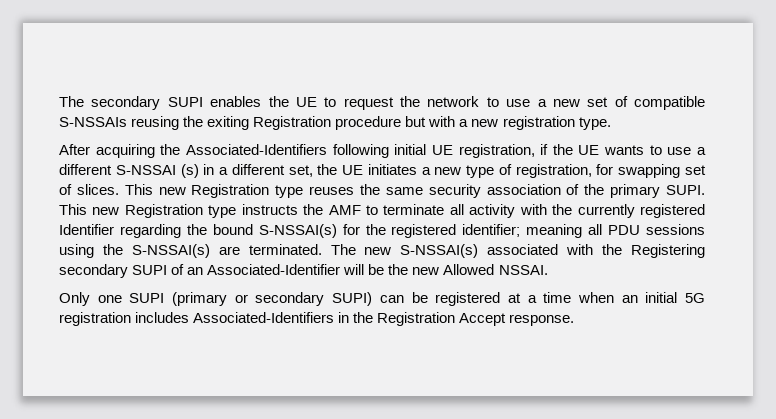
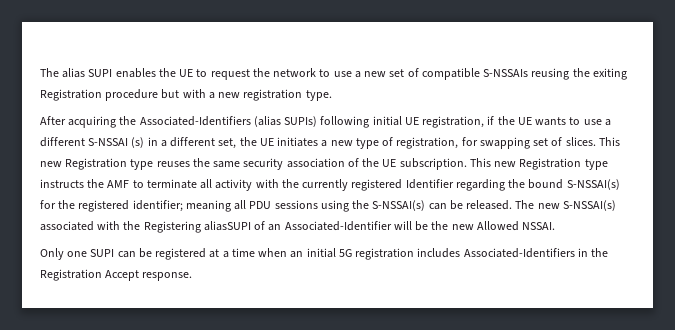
[59,96,161,110] The secondary -> [40,68,86,78] The alias
(327, 149) none -> [253,116,318,127] (alias SUPIs)
[610,184,706,198] primary SUPI. -> [382,158,467,170] UE subscription.
[218,244,322,255] are terminated. -> [428,200,513,210] can be released.
[59,264,168,278] secondary SUPI -> [203,221,251,231] aliasSUPI
[172,292,373,306] (primary or secondary SUPI) -> (115, 253) none

